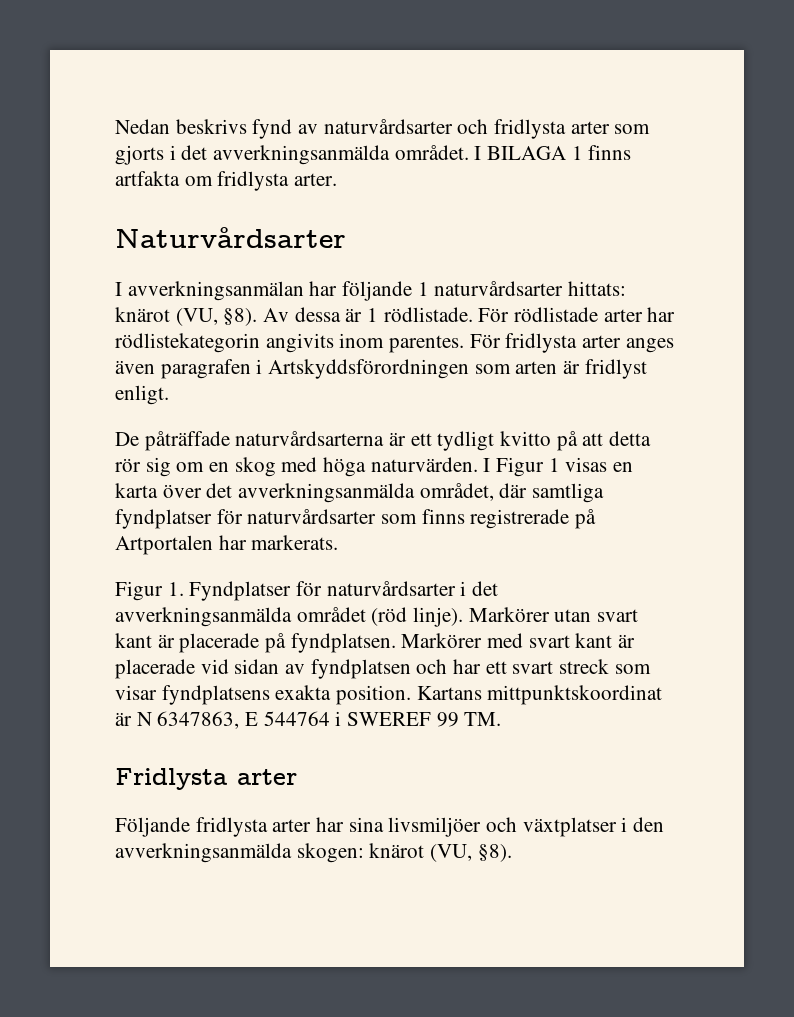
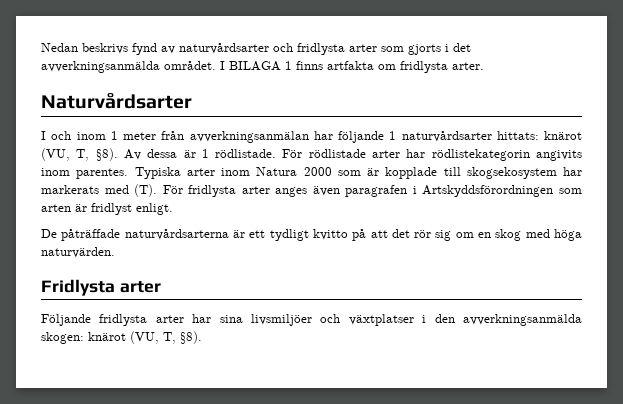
(122, 289) none -> [51,131,185,140] och inom 1 meter från
(218, 317) none -> [76,149,90,161] T,
(465, 344) none -> [134,167,582,179] [41,184,158,197] Typiska arter inom Natura 2000 som är kopplade till skogsekosystem har markerats med (T).
[609,431,652,446] detta -> [391,229,410,238] det
[483,457,634,477] [115,483,605,503] [115,509,597,529] [115,535,339,555] [115,581,499,601] [115,607,639,627] [115,633,636,653] [115,659,651,679] [115,685,663,705] [115,711,502,729] I Figur 1 visas en karta över det avverkningsanmälda området, där samtliga fyndplatser för naturvårdsarter som finns registrerade på Artportalen har markerats. // Figur 1. Fyndplatser för naturvårdsarter i det avverkningsanmälda området (röd linje). Markörer utan svart kant är placerade på fyndplatsen. Markörer med svart kant är placerade vid sidan av fyndplatsen och har ett svart streck som visar fyndplatsens exakta position. Kartans mittpunktskoordinat är N 6347863, E 544764 i SWEREF 99 TM. -> (115, 252) none
(473, 853) none -> [163,332,176,344] T,

